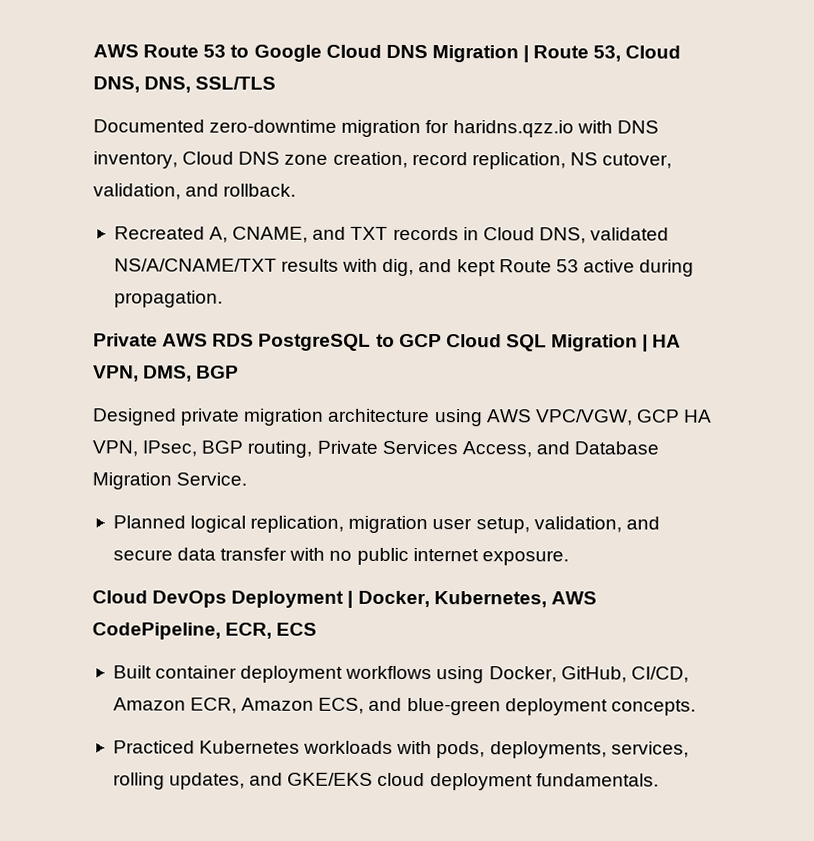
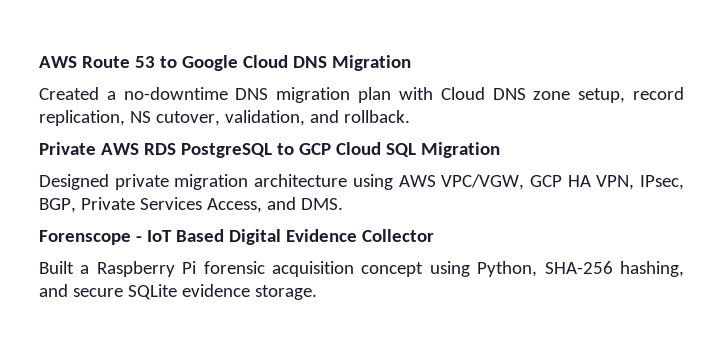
[523,45,682,63] [93,76,277,93] [93,119,659,138] [93,151,178,169] | Route 53, Cloud DNS, DNS, SSL/TLS // Documented zero-downtime migration for haridns.qzz.io with DNS inventory, -> [39,87,433,103] // Created a no-downtime DNS migration plan with
[332,151,408,169] creation, -> [578,88,626,103] setup,
[113,226,670,244] [113,258,695,277] [113,290,223,308] // Recreated A, CNAME, and TXT records in Cloud DNS, validated NS/A/CNAME/TXT results with dig, and kept Route 53 active during propagation. -> (410, 116) none
[642,334,682,352] [93,365,240,382] | HA VPN, DMS, BGP -> (500, 150) none
[201,440,313,458] BGP routing, -> [39,198,76,213] BGP,
[574,441,660,455] [92,472,248,490] [112,515,660,534] [112,547,569,566] [92,590,597,608] [92,622,318,640] [112,665,689,684] [112,697,696,716] [112,740,689,759] [112,772,659,791] Database Migration Service. // Planned logical replication, migration user setup, validation, and secure data transfer with no public internet exposure. // Cloud DevOps Deployment | Docker, Kubernetes, AWS CodePipeline, ECR, ECS // Built container deployment workflows using Docker, GitHub, CI/CD, Amazon ECR, Amazon ECS, and blue-green deployment concepts. // Practiced Kubernetes workloads with pods, deployments, services, rolling updates, and GKE/EKS cloud deployment fundamentals. -> [300,198,343,210] [39,229,434,245] [39,261,684,277] [39,284,317,300] DMS. // Forenscope - IoT Based Digital Evidence Collector // Built a Raspberry Pi forensic acquisition concept using Python, SHA-256 hashing, and secure SQLite evidence storage.

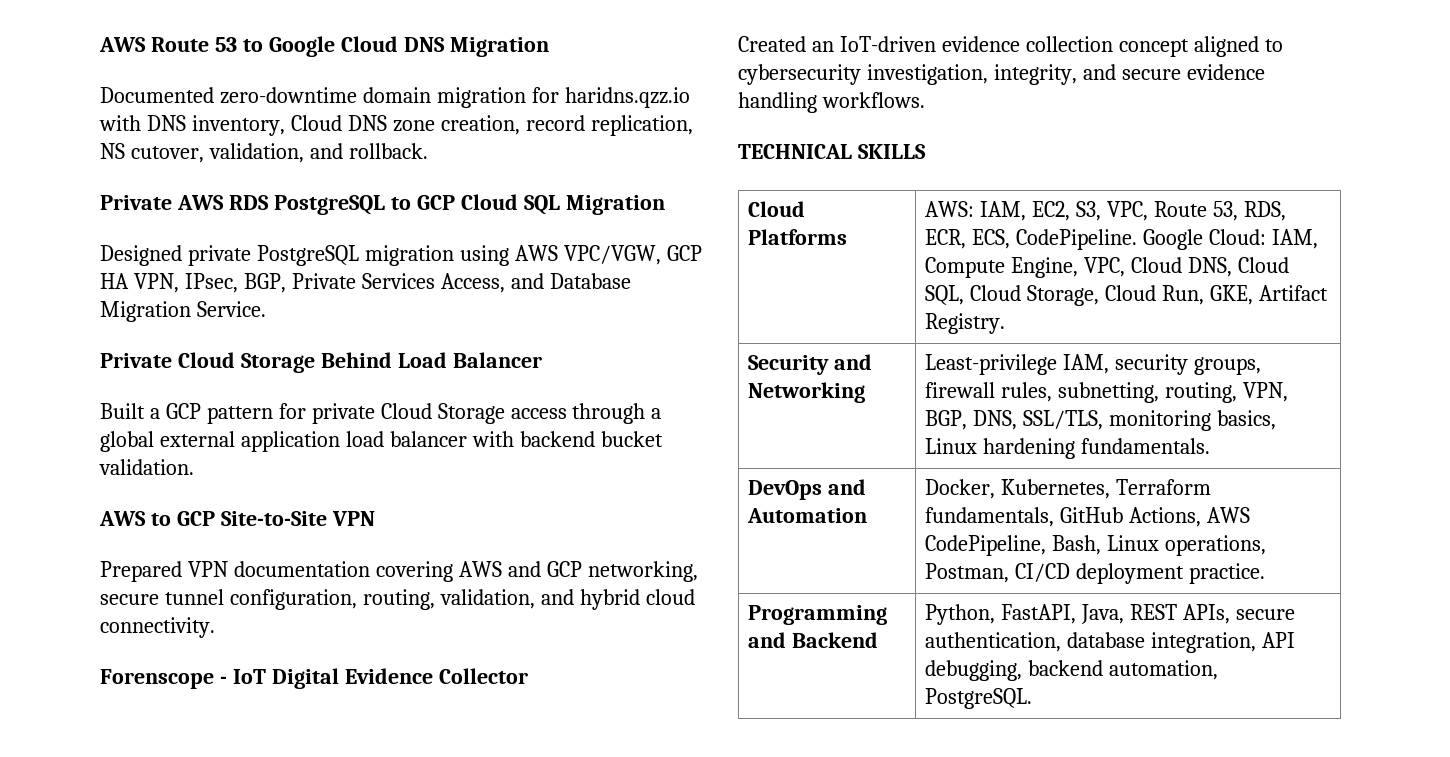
[39,87,433,103] Created a no-downtime DNS migration plan with -> [100,87,690,108] [99,115,285,136] Documented zero-downtime domain migration for haridns.qzz.io with DNS inventory,
[578,88,626,103] setup, -> [440,115,520,135] creation,
[174,174,348,190] migration architecture -> [256,245,454,266] PostgreSQL migration
[300,198,343,210] DMS. -> [549,273,631,289] [100,301,266,322] [100,352,542,373] [100,403,662,424] [100,431,663,452] [99,459,194,475] [99,511,375,526] [100,561,698,582] [100,589,695,610] [100,617,215,638] Database Migration Service. // Private Cloud Storage Behind Load Balancer // Built a GCP pattern for private Cloud Storage access through a global external application load balancer with backend bucket validation. // AWS to GCP Site-to-Site VPN // Prepared VPN documentation covering AWS and GCP networking, secure tunnel configuration, routing, validation, and hybrid cloud connectivity.
[175,229,224,242] Based -> (266, 676) none
[39,261,684,277] [39,284,317,300] Built a Raspberry Pi forensic acquisition concept using Python, SHA-256 hashing, and secure SQLite evidence storage. -> [738,36,1283,57] [738,64,1265,85] [738,92,925,113] [738,144,926,159] [748,201,806,217] [748,229,848,245] [925,201,1286,221] [925,229,1319,250] [925,257,1290,278] [925,285,1329,306] [925,313,1006,334] [748,354,873,375] [748,382,866,403] [925,354,1262,375] [925,382,1289,403] [925,410,1277,431] [925,438,1211,459] [748,479,867,500] [747,508,868,523] [925,479,1212,499] [925,507,1251,527] [925,535,1267,556] [925,563,1266,584] [748,605,888,625] [748,632,879,648] [925,604,1296,625] [925,632,1296,653] [925,660,1219,681] [925,688,1033,709] Created an IoT-driven evidence collection concept aligned to cybersecurity investigation, integrity, and secure evidence handling workflows. // TECHNICAL SKILLS // Cloud Platforms | AWS: IAM, EC2, S3, VPC, Route 53, RDS, ECR, ECS, CodePipeline. Google Cloud: IAM, Compute Engine, VPC, Cloud DNS, Cloud SQL, Cloud Storage, Cloud Run, GKE, Artifact Registry. // Security and Networking | Least-privilege IAM, security groups, firewall rules, subnetting, routing, VPN, BGP, DNS, SSL/TLS, monitoring basics, Linux hardening fundamentals. // DevOps and Automation | Docker, Kubernetes, Terraform fundamentals, GitHub Actions, AWS CodePipeline, Bash, Linux operations, Postman, CI/CD deployment practice. // Programming and Backend | Python, FastAPI, Java, REST APIs, secure authentication, database integration, API debugging, backend automation, PostgreSQL.

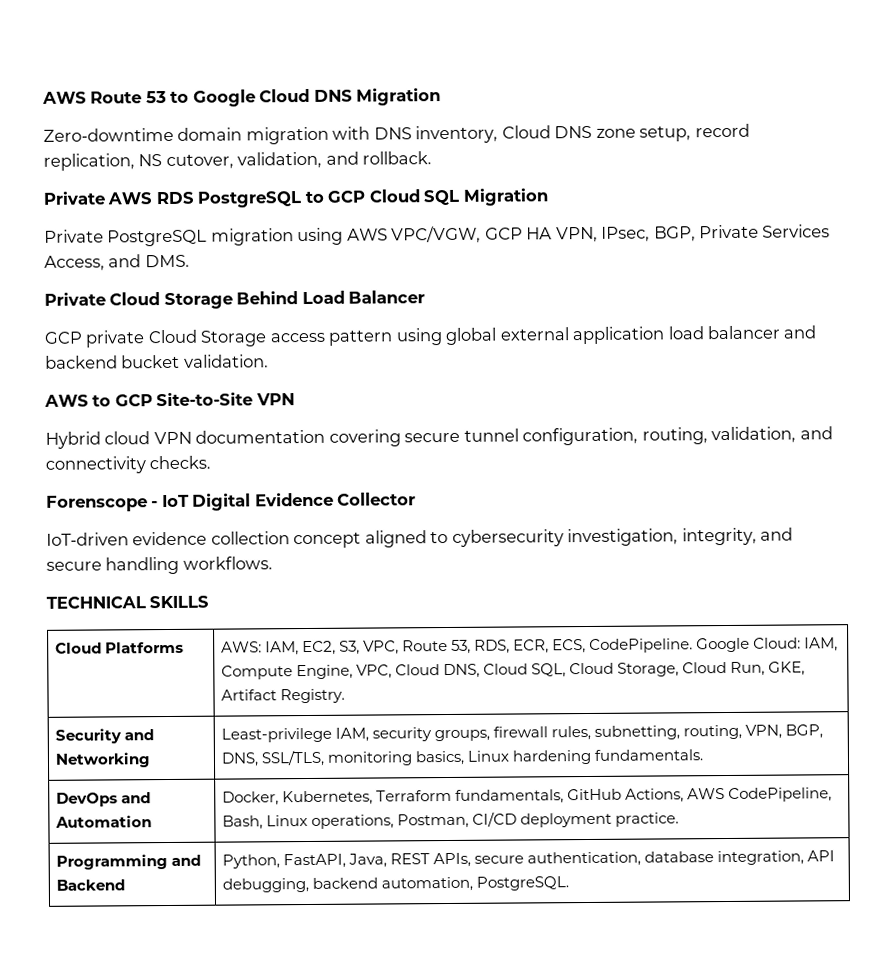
[100,87,690,108] Documented zero-downtime domain migration for haridns.qzz.io -> [43,126,329,145] Zero-downtime domain migration
[440,115,520,135] creation, -> [639,126,692,142] setup,
[100,245,251,266] Designed private -> [44,229,104,243] Private
[549,273,631,289] [100,301,266,322] Database Migration Service. -> [144,254,190,268] DMS.
[100,403,306,424] Built a GCP pattern for -> [44,331,82,344] GCP
[572,403,662,424] through a -> [328,328,443,346] pattern using
[471,431,514,447] with -> [783,325,817,339] and
[100,561,182,582] Prepared -> [45,431,151,449] Hybrid cloud
[458,561,698,582] AWS and GCP networking, -> (401, 438) none
[579,589,695,610] [100,617,215,638] hybrid cloud connectivity. -> [45,455,212,474] connectivity checks.
[738,36,834,52] Created an -> (417, 499) none
[1186,64,1265,80] evidence -> (102, 566) none

